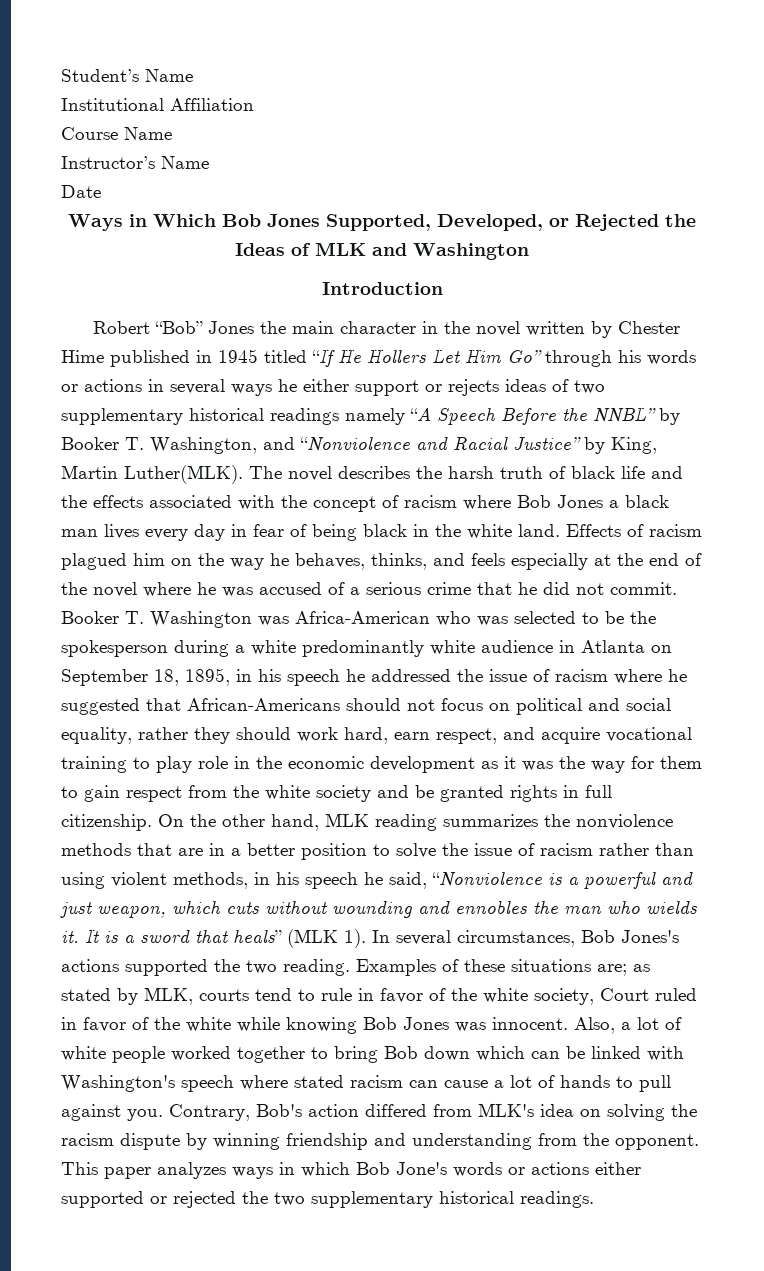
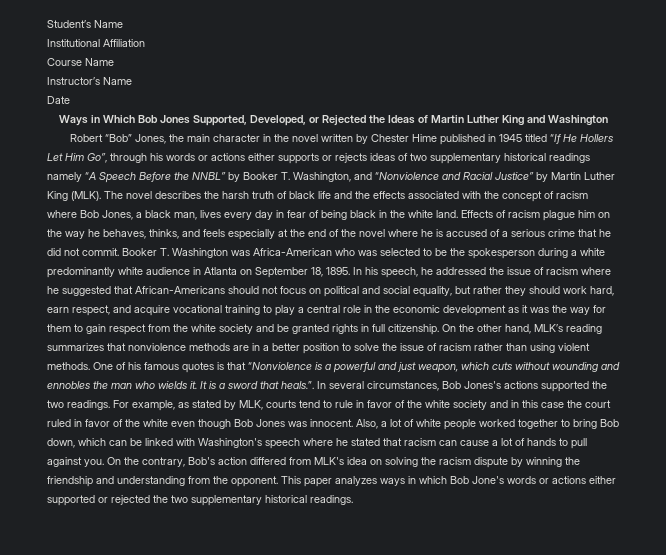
[315,242,366,256] MLK -> [431,115,524,126] Martin Luther King
[321,282,443,295] // Introduction -> (608, 120) none
[208,321,255,334] Jones -> [135,134,167,144] Jones,
[507,350,542,363] Go” -> [87,153,107,163] Go”,
[148,379,419,396] in several ways he either support -> [248,153,319,164] either supports
[611,437,657,454] [61,465,243,484] King, Martin Luther(MLK). -> [551,172,615,180] [47,191,101,201] Martin Luther King (MLK).
[557,495,603,508] Jones -> [102,210,133,220] Jones,
[61,529,98,537] man -> [174,212,197,220] man,
[61,553,127,570] plagued -> [543,210,575,221] plague
[222,587,253,597] was -> [436,229,443,237] is
[185,668,340,686] 1895, in his speech -> [326,267,418,278] 1895. In his speech,
(132, 735) none -> [455,286,471,294] but
(192, 764) none -> [298,305,340,313] a central
[325,813,369,827] MLK -> [534,324,563,332] MLK’s
[544,814,570,827] the -> [107,343,126,351] that
[137,843,172,856] that -> (230, 347) none
[173,872,427,889] methods, in his speech he said, -> [47,362,246,373] methods. One of his famous quotes is that
[233,929,366,948] heals” (MLK 1). -> [281,381,314,389] heals.”.
[283,959,627,976] reading. Examples of these situations are; -> [67,400,175,411] readings. For example,
[534,988,649,1005] society, Court -> [453,400,611,410] society and in this case the court
[237,1017,357,1034] while knowing -> [171,419,231,429] even though
[424,1046,470,1061] down -> [47,438,75,448] down,
[294,1075,344,1088] stated -> [336,438,402,446] he stated that
[169,1104,250,1121] Contrary, -> [107,457,185,467] On the contrary,
(280, 1141) none -> [565,457,580,465] the

